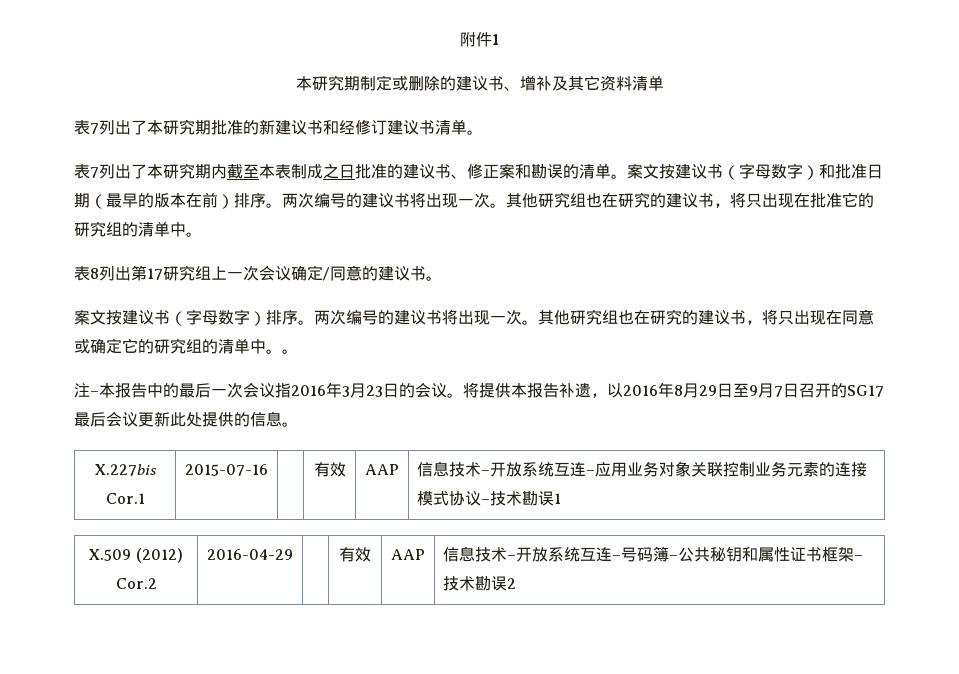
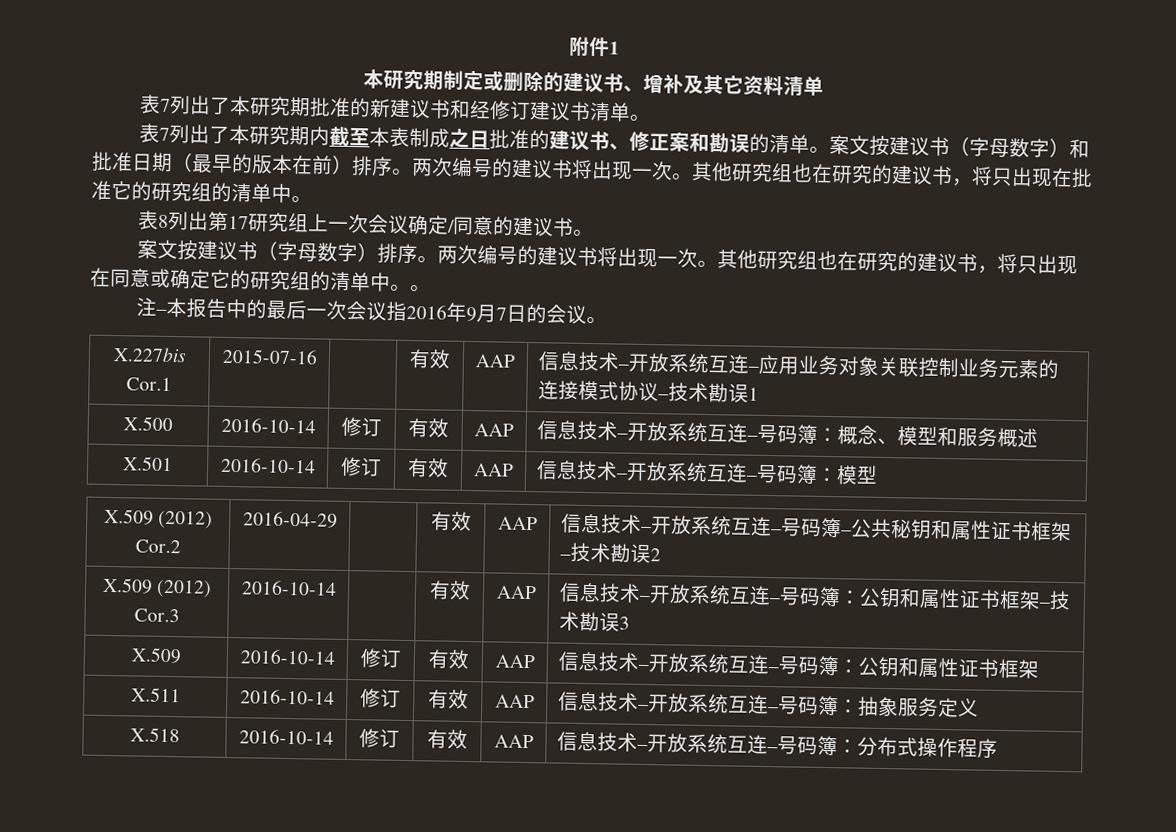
[342,383,383,398] 3月23 -> [466,304,508,323] 9月7
[463,382,884,398] [74,411,298,427] 将提供本报告补遗，以2016年8月29日至9月7日召开的SG17最后会议更新此处提供的信息。 -> (608, 320) none
(561, 498) none -> [123,416,173,432] [220,417,316,434] [341,416,382,437] [408,418,449,438] [474,423,514,437] [537,420,1039,448] [123,456,173,472] [220,457,316,474] [340,456,382,477] [407,457,449,478] [473,463,514,477] [536,460,879,485] // X.500 | 2016-10-14 | 修订 | 有效 | AAP | 信息技术–开放系统互连–号码簿：概念、模型和服务概述 // X.501 | 2016-10-14 | 修订 | 有效 | AAP | 信息技术–开放系统互连–号码簿：模型
(516, 583) none -> [101,577,213,598] [133,608,180,623] [240,580,337,596] [428,580,471,601] [495,585,537,600] [559,582,1072,611] [559,611,631,632] [130,647,182,664] [239,649,336,665] [360,648,402,668] [427,649,470,670] [494,654,535,669] [558,651,1040,679] [130,687,181,703] [239,689,335,705] [360,688,401,708] [427,689,469,710] [494,694,535,709] [558,691,980,718] [129,727,180,743] [238,729,334,745] [359,728,400,748] [426,729,468,750] [493,734,534,749] [557,731,999,759] // X.509 (2012) Cor.3 | 2016-10-14 | | 有效 | AAP | 信息技术–开放系统互连–号码簿：公钥和属性证书框架–技术勘误3 // X.509 | 2016-10-14 | 修订 | 有效 | AAP | 信息技术–开放系统互连–号码簿：公钥和属性证书框架 // X.511 | 2016-10-14 | 修订 | 有效 | AAP | 信息技术–开放系统互连–号码簿：抽象服务定义 // X.518 | 2016-10-14 | 修订 | 有效 | AAP | 信息技术–开放系统互连–号码簿：分布式操作程序

